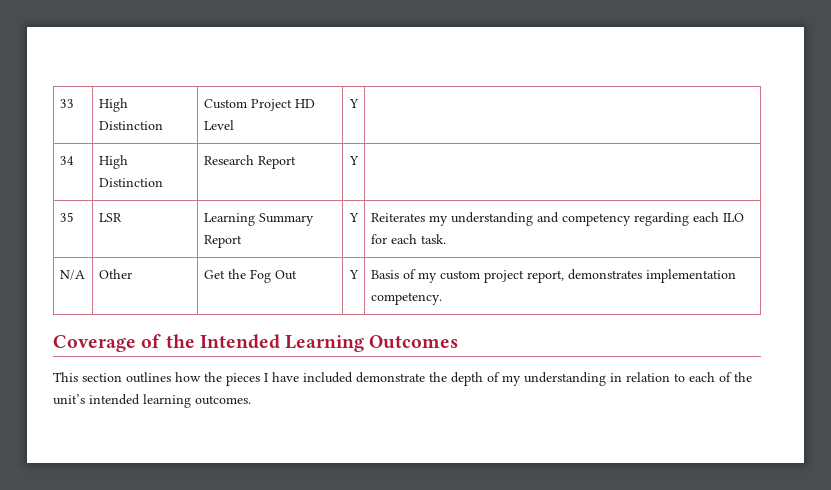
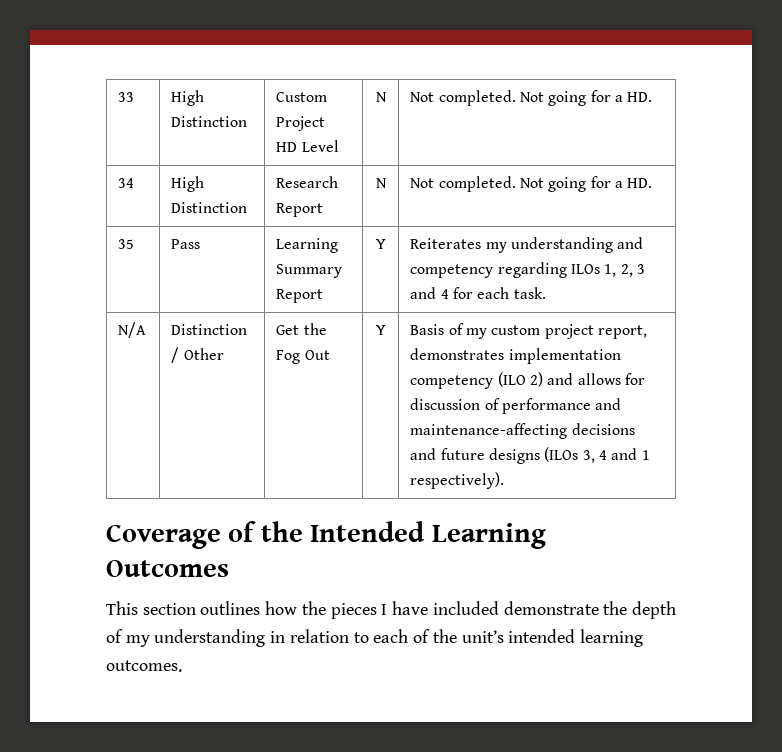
[348,99,359,108] Y | -> [375,92,387,102] [410,90,653,106] N | Not completed. Not going for a HD.
[348,156,359,165] Y | -> [375,178,387,188] [410,176,653,192] N | Not completed. Not going for a HD.
[98,213,122,222] LSR -> [171,239,201,249] Pass
[692,212,744,222] each ILO -> [571,264,645,277] [410,287,449,299] ILOs 1, 2, 3 and 4
(85, 275) none -> [171,324,248,335] [171,347,180,363] Distinction /
[370,292,442,305] competency. -> [410,372,645,389] [410,398,622,414] [410,423,635,439] [410,447,650,464] [410,472,505,489] competency (ILO 2) and allows for discussion of performance and maintenance-affecting decisions and future designs (ILOs 3, 4 and 1 respectively).

